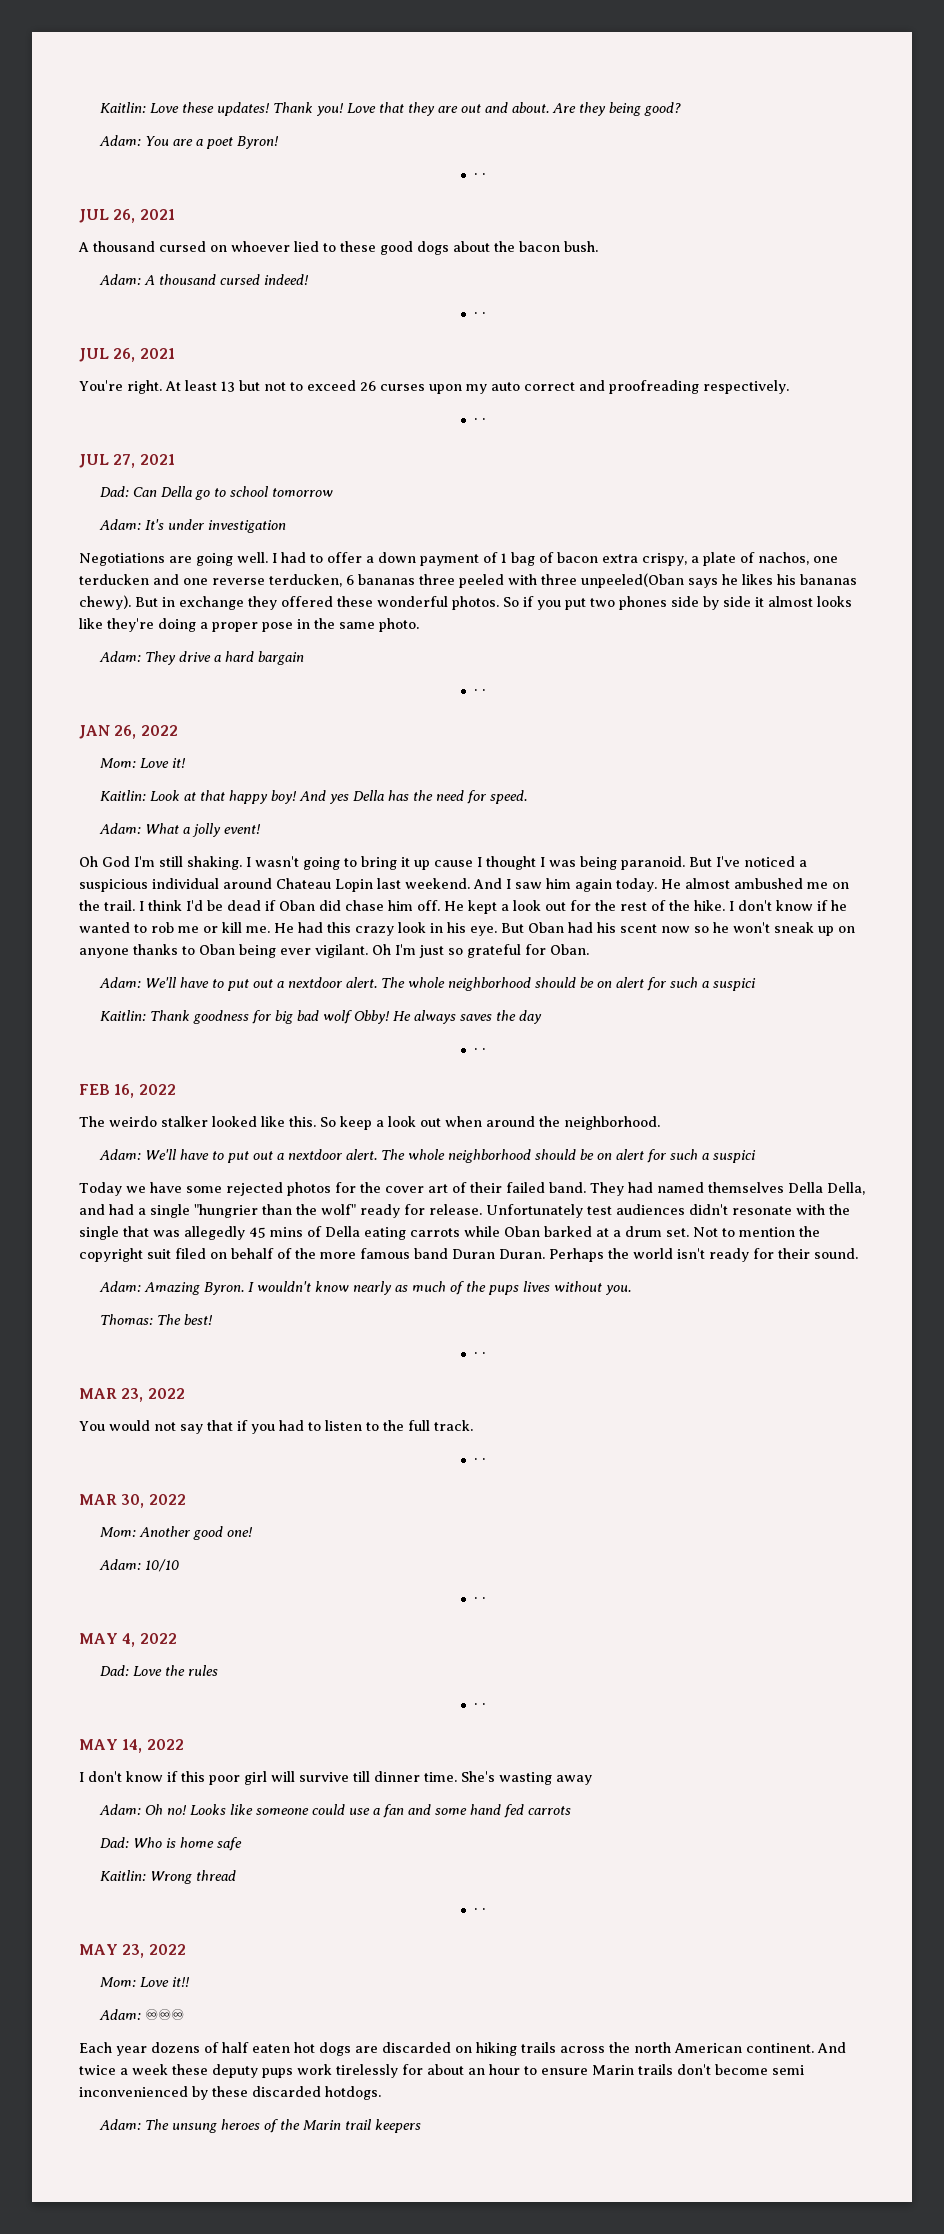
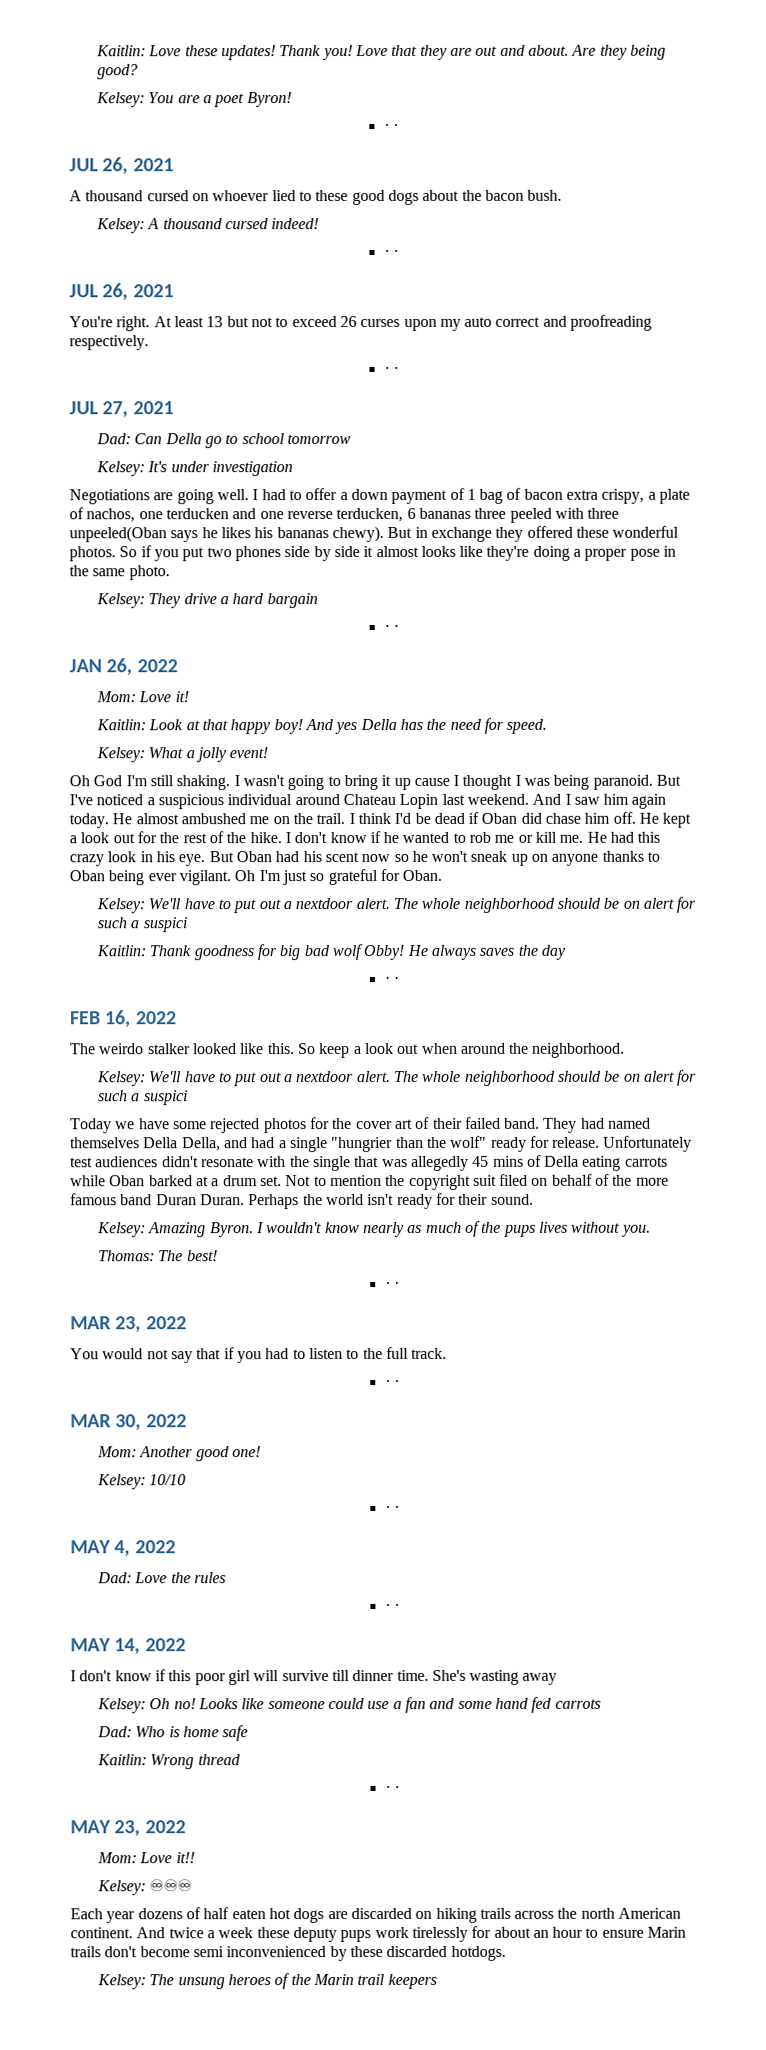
[99,135,142,146] Adam: -> [96,92,146,108] Kelsey:
[99,274,142,285] Adam: -> [96,218,146,234] Kelsey:
[99,519,142,530] Adam: -> [96,461,146,477] Kelsey:
[99,651,142,662] Adam: -> [96,593,146,609] Kelsey:
[99,823,142,834] Adam: -> [96,747,146,763] Kelsey:
[99,977,142,988] Adam: -> [96,898,146,914] Kelsey:
[99,1149,142,1160] Adam: -> [97,1071,147,1087] Kelsey:
[99,1281,142,1292] Adam: -> [97,1222,147,1238] Kelsey:
[99,1559,142,1570] Adam: -> [97,1474,147,1490] Kelsey:
[99,1804,142,1815] Adam: -> [97,1698,147,1714] Kelsey:
[99,2009,142,2020] Adam: -> [97,1880,147,1896] Kelsey:
[99,2119,142,2130] Adam: -> [97,1974,147,1990] Kelsey:

